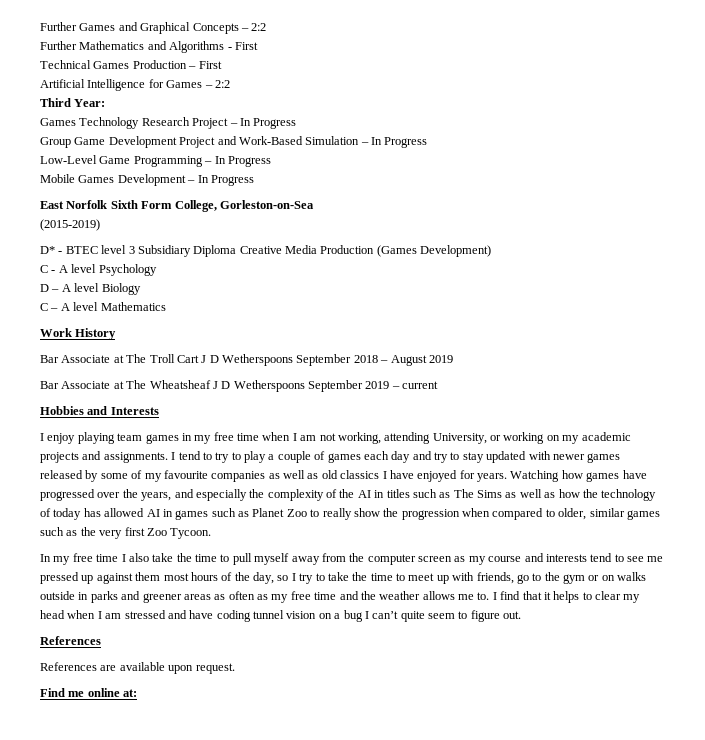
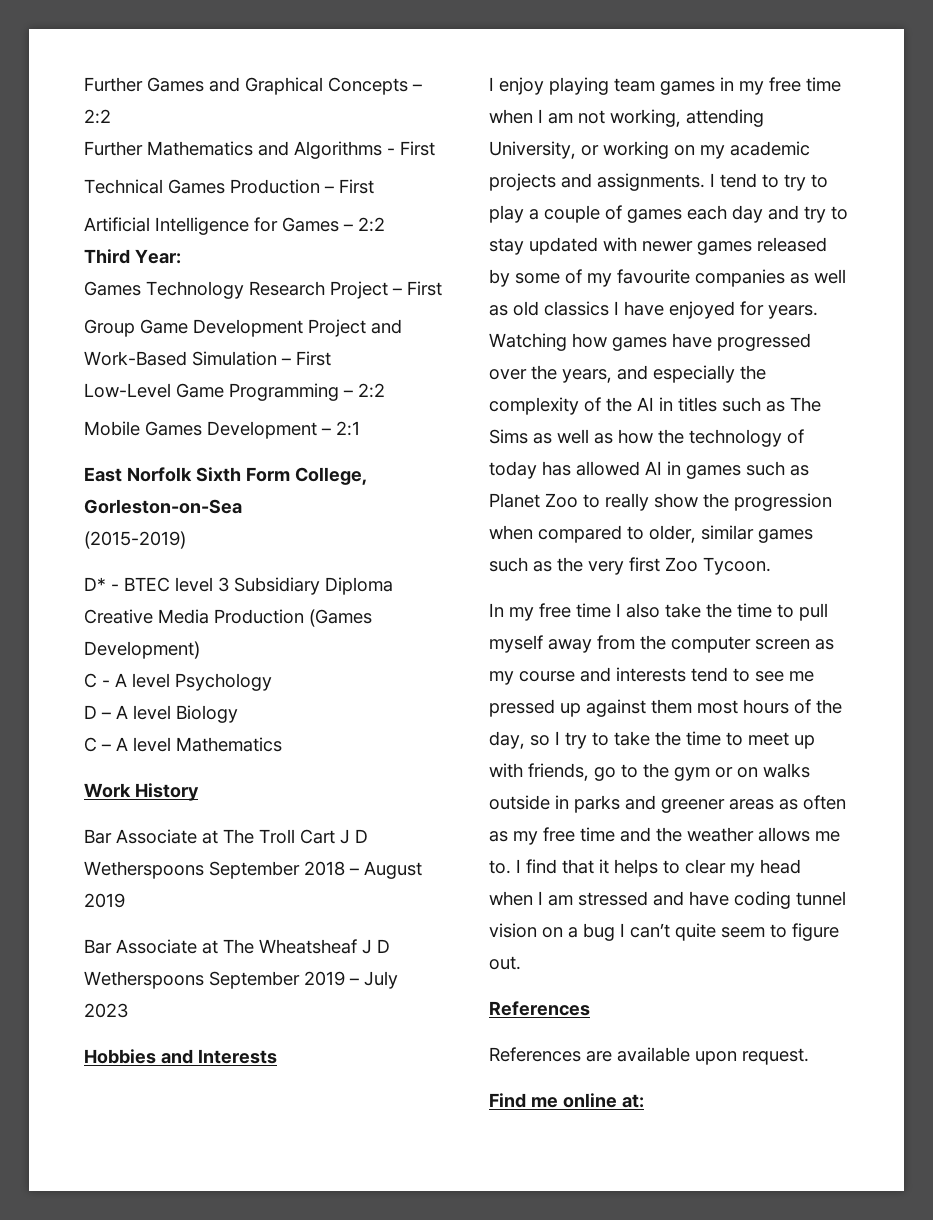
[239,118,297,129] In Progress -> [407,281,442,296] First
[371,137,428,148] In Progress -> [296,351,331,366] First
[214,156,271,167] In Progress -> [358,383,385,398] 2:2
[197,175,254,186] In Progress -> [336,421,360,436] 2:1
[402,381,439,389] current -> [364,971,398,989] [84,1003,128,1018] July 2023

